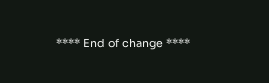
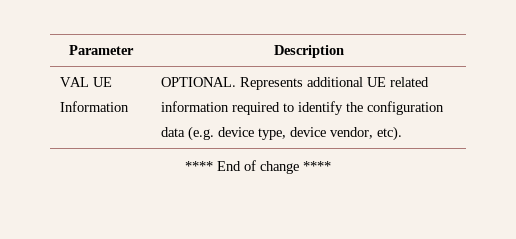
(55, 42) none -> [69,45,134,55] [273,45,344,58] [59,77,112,87] [59,101,129,112] [160,77,429,90] [160,101,444,115] [160,126,402,141] Parameter | Description // VAL UE Information | OPTIONAL. Represents additional UE related information required to identify the configuration data (e.g. device type, device vendor, etc). //

